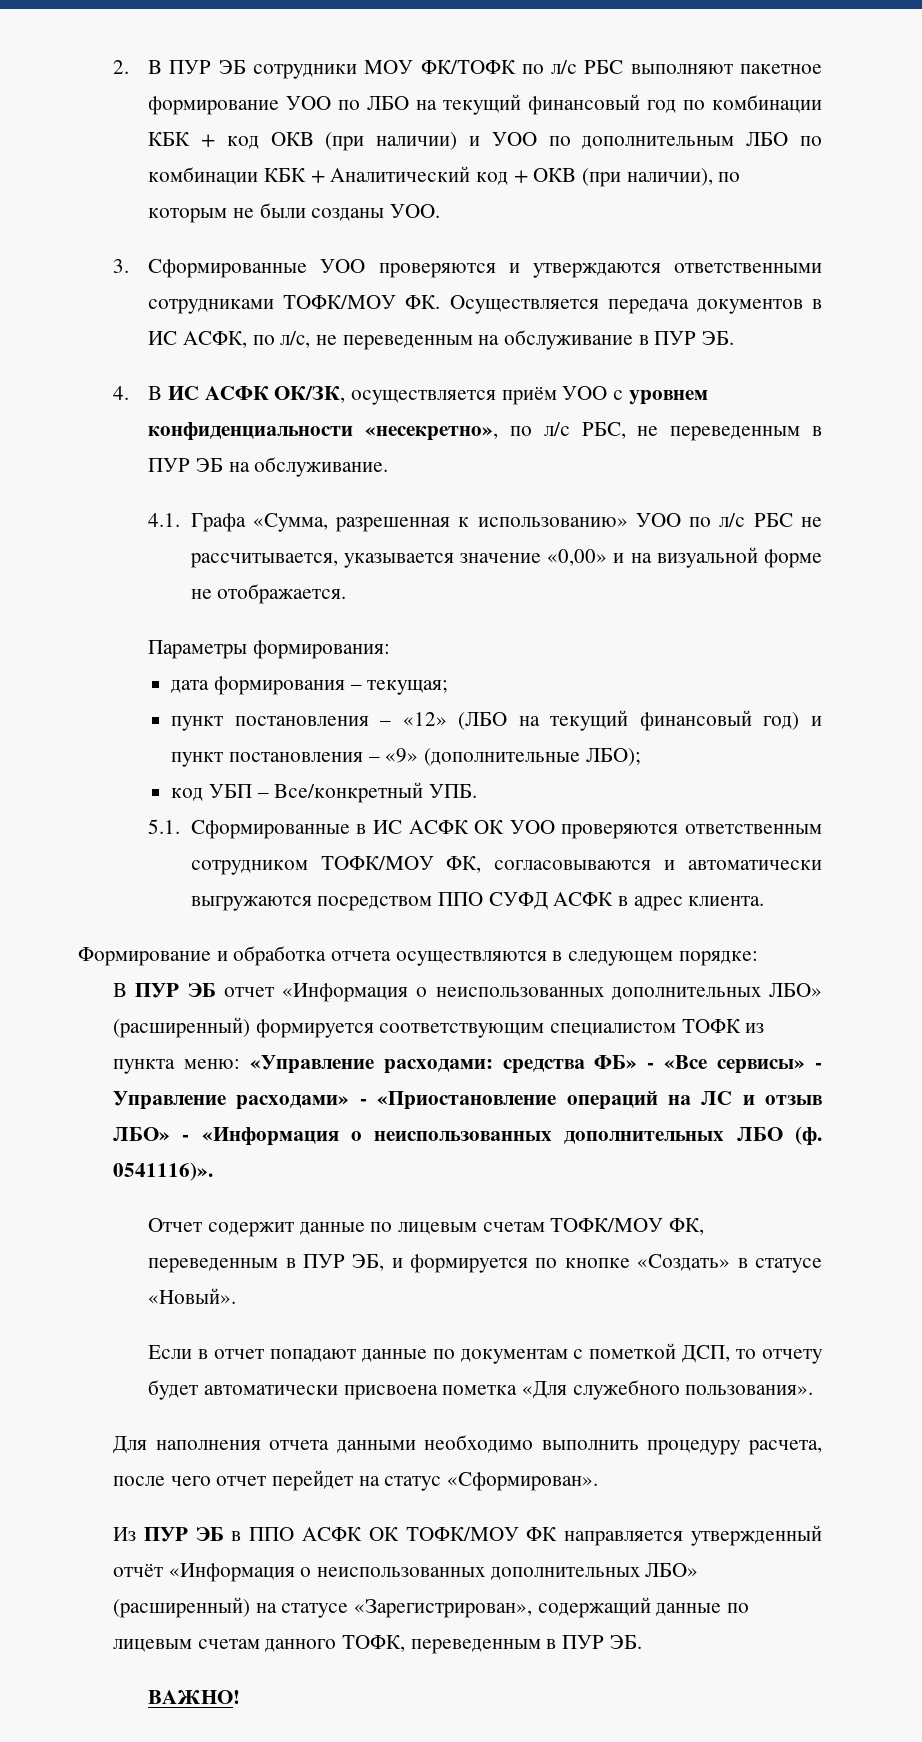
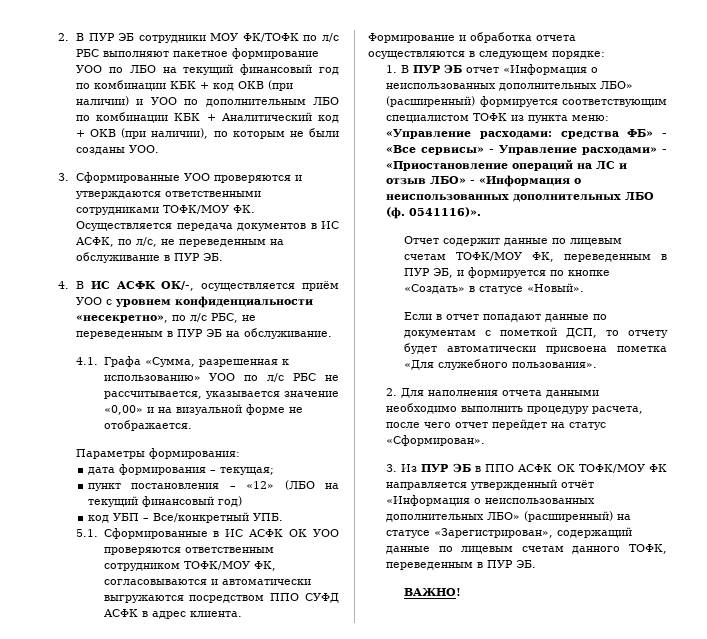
[274,386,346,403] ОК/ЗК, -> [161,281,195,291] ОК/-,
[810,716,822,726] [171,748,641,767] и пункт постановления – «9» (дополнительные ЛБО); -> (243, 501) none
(758, 958) none -> [386,65,398,73] 1.
(814, 1390) none -> [386,388,398,396] 2.
(599, 1481) none -> [386,464,398,472] 3.

